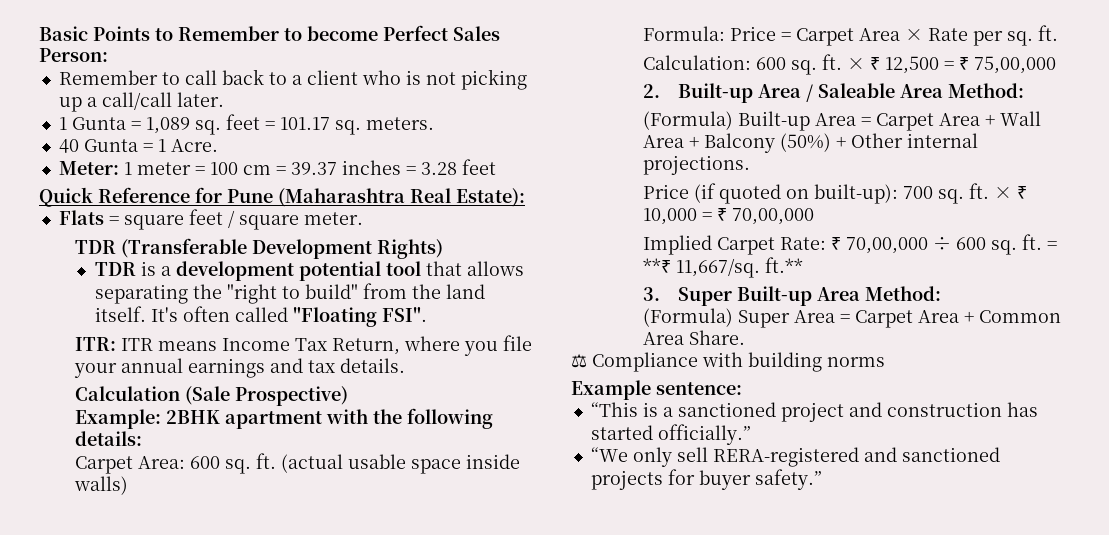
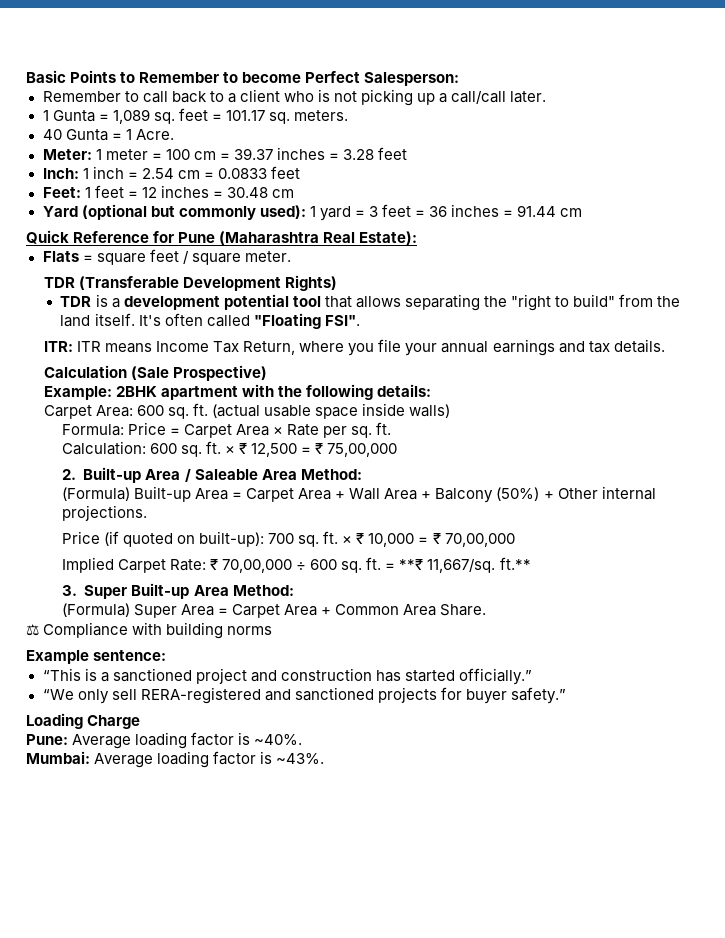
[453,26,500,41] [39,48,108,62] Sales Person: -> [364,72,460,86] Salesperson:
(496, 167) none -> [42,166,300,179] [42,185,294,198] [42,204,583,221] // Inch: 1 inch = 2.54 cm = 0.0833 feet // Feet: 1 feet = 12 inches = 30.48 cm // Yard (optional but commonly used): 1 yard = 3 feet = 36 inches = 91.44 cm
(822, 479) none -> [26,713,141,729] [26,732,303,749] [26,751,325,768] // Loading Charge // Pune: Average loading factor is ~40%. // Mumbai: Average loading factor is ~43%.

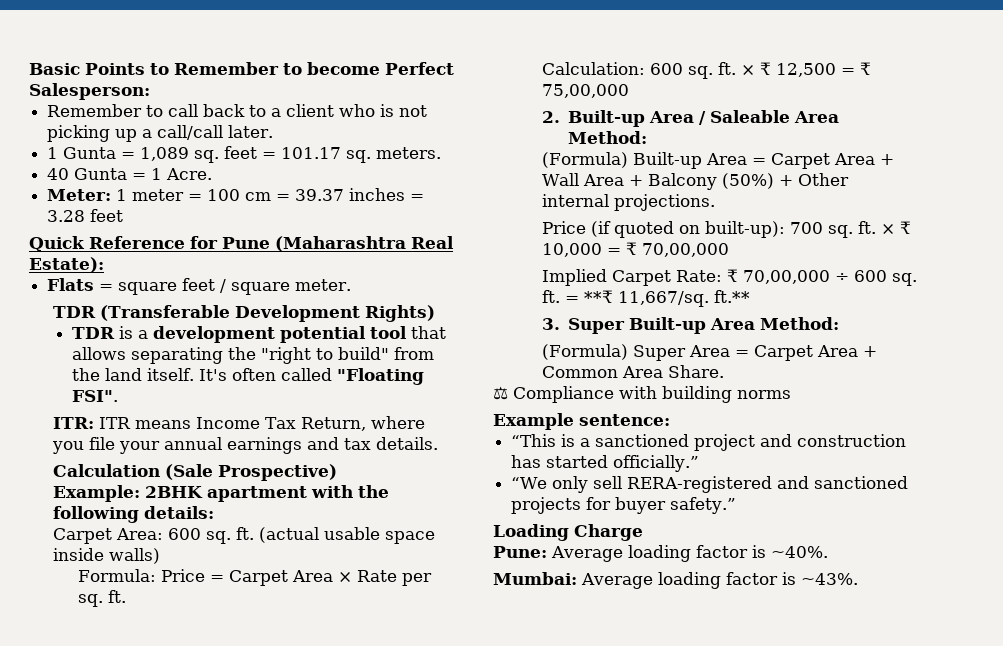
[42,166,300,179] [42,185,294,198] [42,204,583,221] // Inch: 1 inch = 2.54 cm = 0.0833 feet // Feet: 1 feet = 12 inches = 30.48 cm // Yard (optional but commonly used): 1 yard = 3 feet = 36 inches = 91.44 cm -> (124, 215) none

